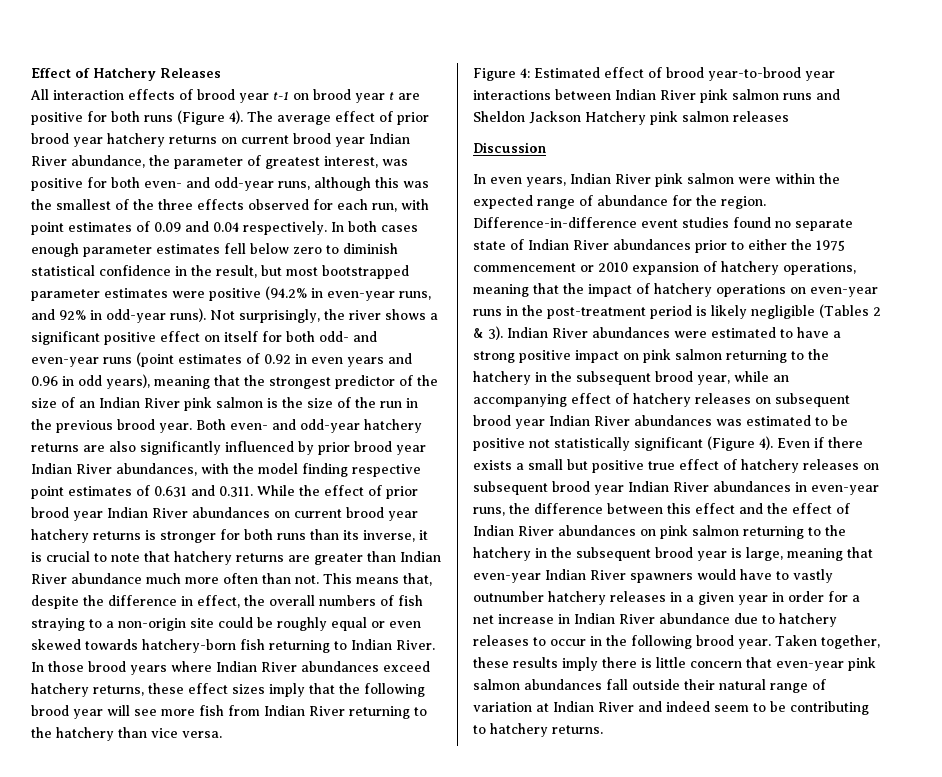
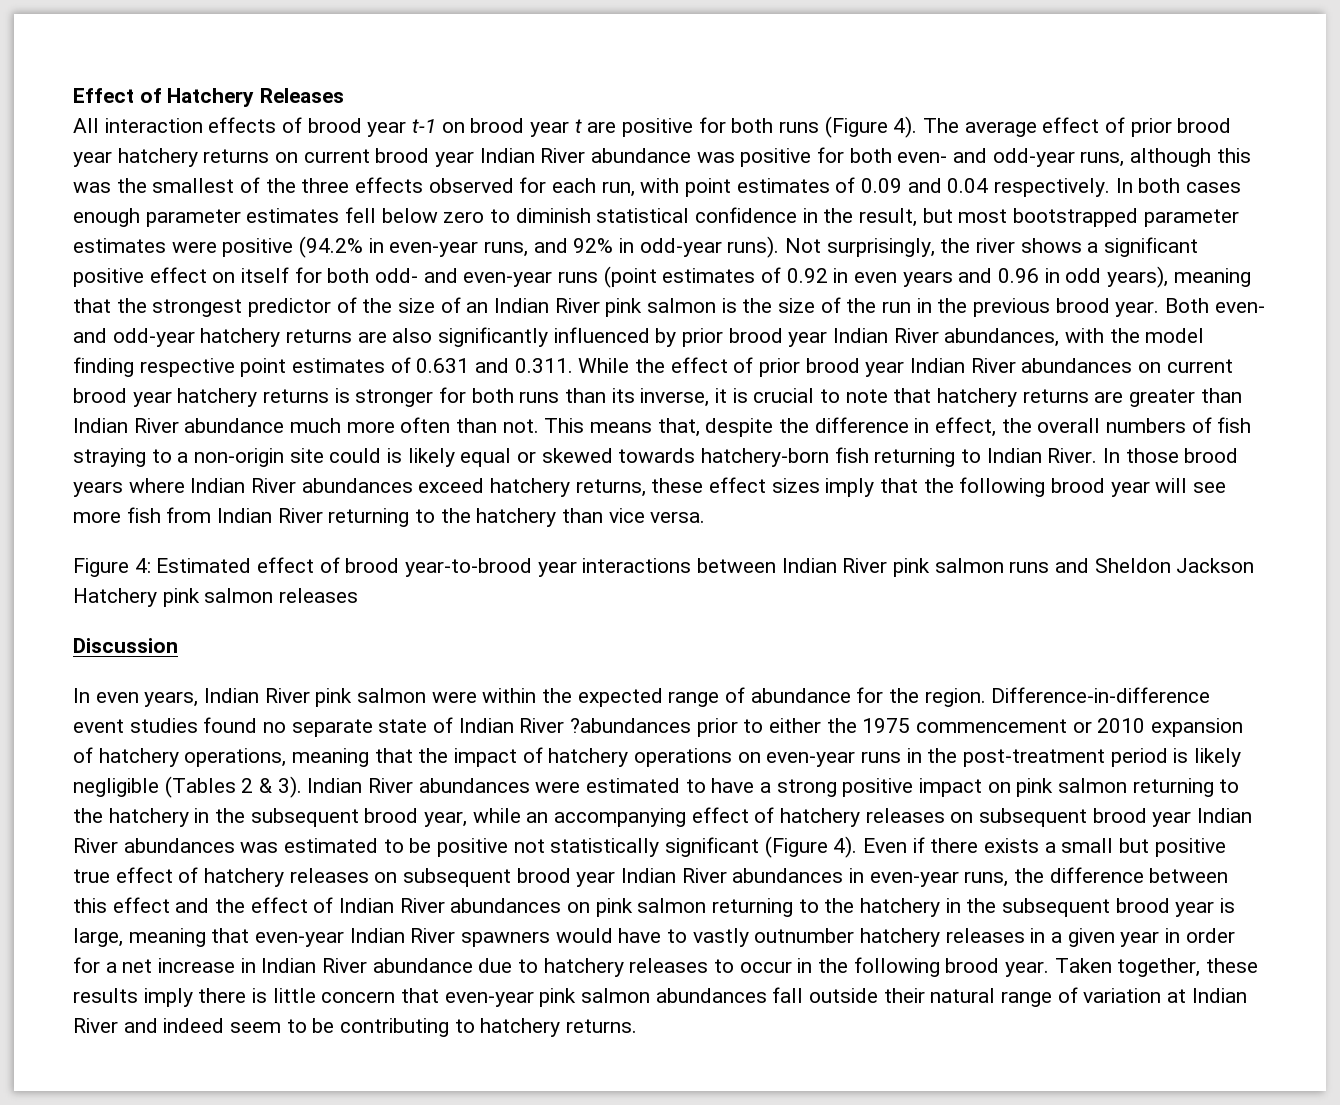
[71,155,378,169] abundance, the parameter of greatest interest, -> [591,148,692,163] abundance
[257,617,327,631] be roughly -> [387,448,455,467] is likely
[389,621,421,628] even -> (537, 457) none
[613,239,691,250] abundances -> [570,718,692,733] ?abundances

